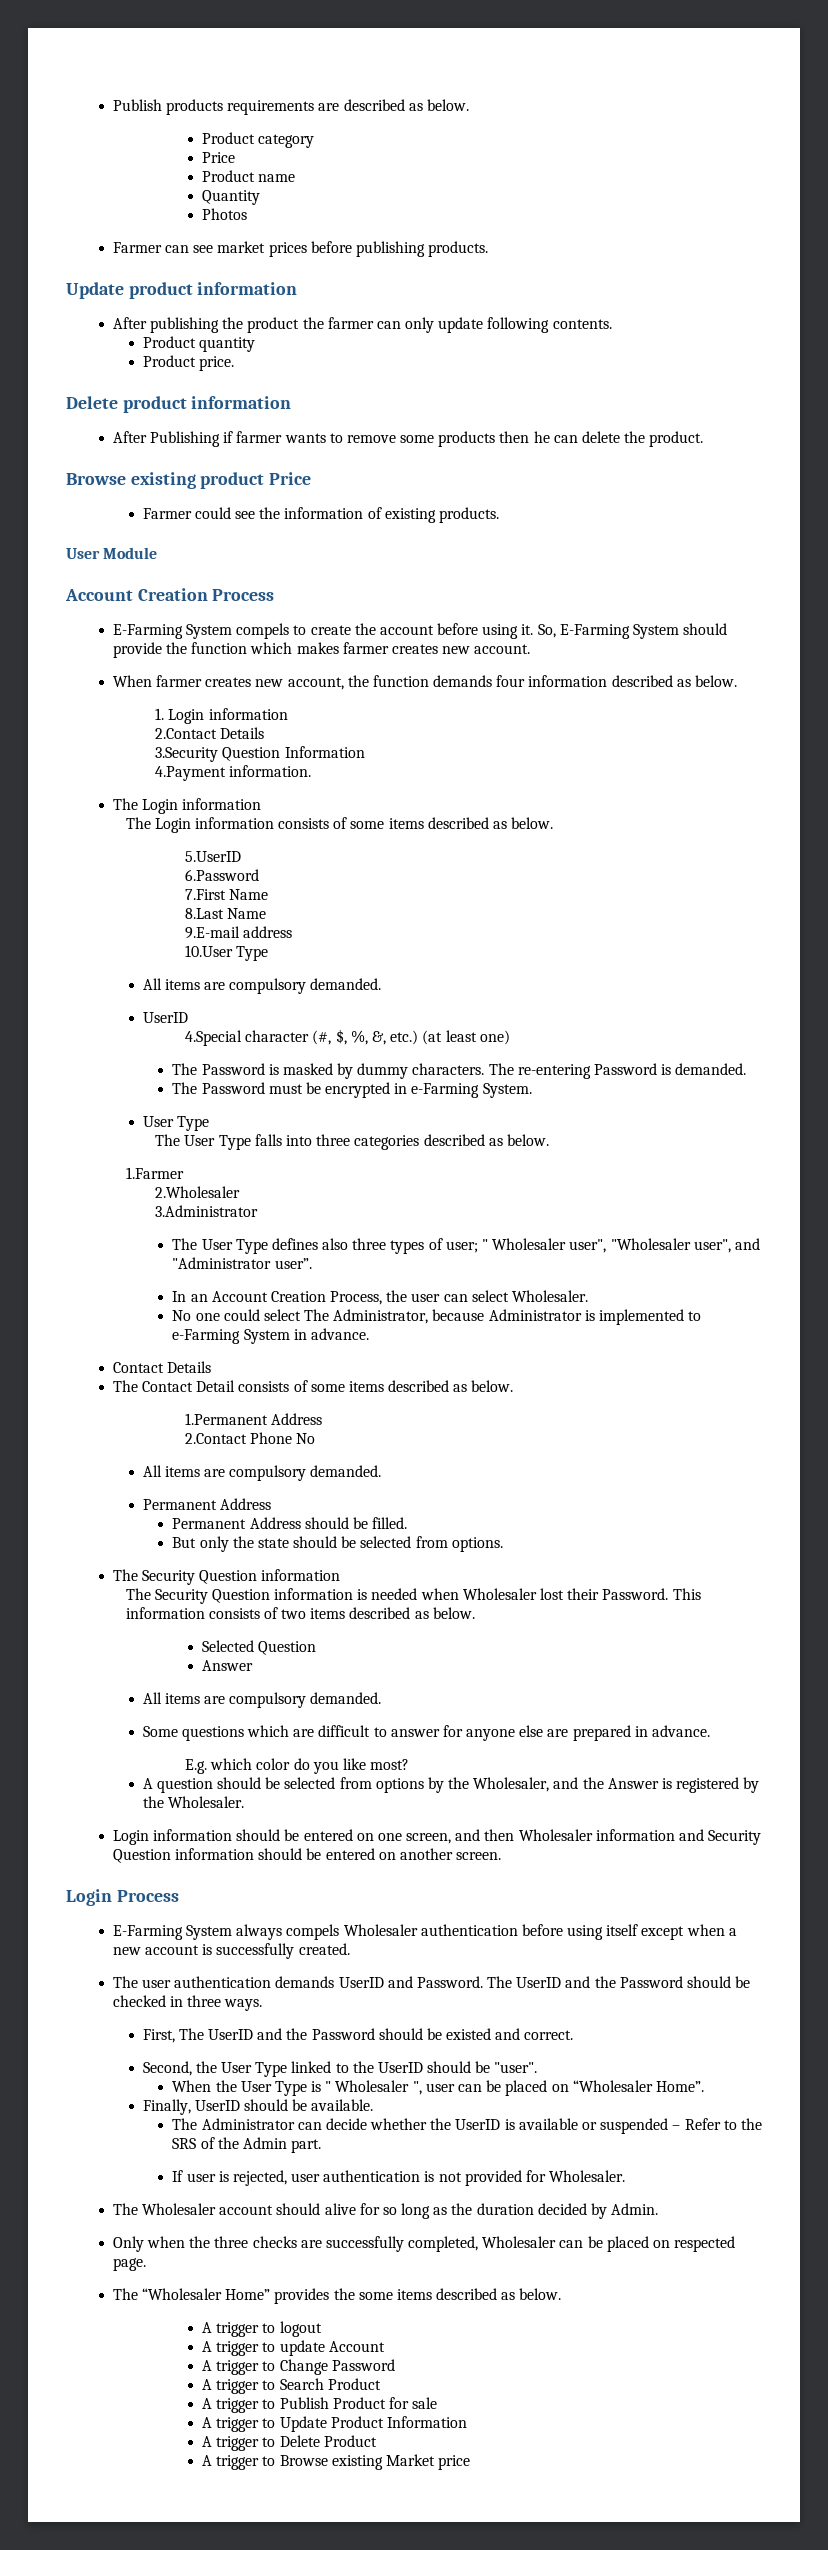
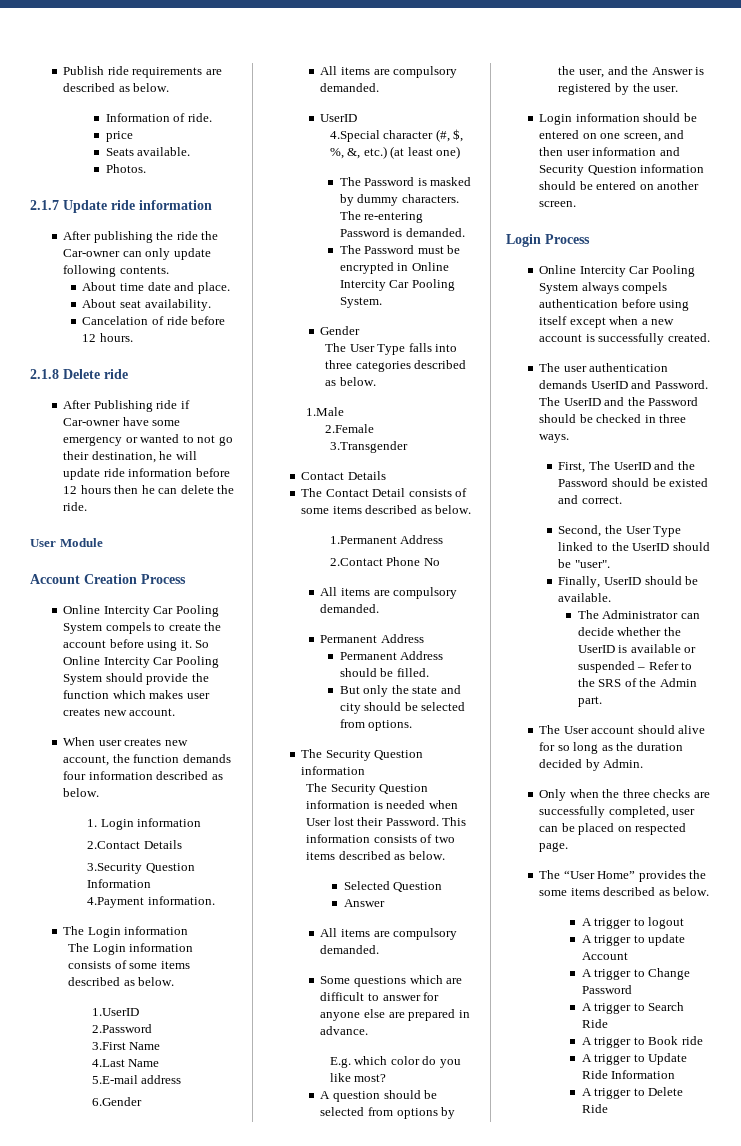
[112,99,223,115] Publish products -> [63,66,129,75] Publish ride
[202,132,315,148] [202,152,236,163] [202,170,296,182] [202,190,261,205] [202,208,248,220] [112,241,489,257] [66,282,193,299] Product category // Price // Product name // Quantity // Photos // Farmer can see market prices before publishing products. // Update product -> [105,113,212,122] [105,131,133,142] [105,147,191,156] [105,164,146,173] [30,200,135,213] Information of ride. // price // Seats available. // Photos. // 2.1.7 Update ride
[247,317,374,333] product the farmer -> [176,231,219,240] [63,249,121,257] ride the Car-owner
[142,336,255,352] [142,355,234,371] [66,396,292,413] [112,431,496,447] Product quantity // Product price. // Delete product information // After Publishing if farmer wants to remove some products -> [82,282,230,294] [82,299,211,311] [82,316,226,325] [82,333,133,342] [30,369,128,379] [63,400,190,412] [63,417,181,426] [63,434,233,446] [63,451,197,463] [63,468,230,480] [63,485,111,494] About time date and place. // About seat availability. // Cancelation of ride before 12 hours. // 2.1.8 Delete ride // After Publishing ride if Car-owner have some emergency or wanted to not go their destination, he will update ride information before 12 hours
[649,431,704,447] [66,472,312,489] [142,507,499,523] product. // Browse existing product Price // Farmer could see the information of existing products. -> [63,502,88,511] ride.
[112,624,183,639] E-Farming -> [63,605,219,617] Online Intercity Car Pooling
[537,624,630,639] So, E-Farming -> [195,640,210,648] [63,656,219,668] So Online Intercity Car Pooling
[342,642,389,654] farmer -> [186,693,210,699] user
[155,675,202,687] farmer -> [98,740,122,746] user
[185,851,242,862] [185,869,260,881] [185,889,269,900] [185,908,267,919] [185,926,241,939] 5.UserID // 6.Password // 7.First Name // 8.Last Name // 9.E-mail -> [91,1008,139,1016] [91,1024,152,1033] [91,1042,161,1050] [91,1059,160,1067] [91,1075,138,1084] 1.UserID // 2.Password // 3.First Name // 4.Last Name // 5.E-mail
[185,945,269,961] 10.User Type -> [91,1097,142,1106] 6.Gender
[411,1083,480,1098] e-Farming -> [411,262,449,271] [339,279,455,291] Online Intercity Car Pooling
[142,1116,209,1131] User Type -> [320,326,361,335] Gender
[125,1167,184,1179] [155,1186,241,1198] [155,1205,259,1217] [172,1238,760,1254] [172,1257,312,1269] [172,1290,589,1305] [172,1309,702,1325] [172,1328,369,1344] 1.Farmer // 2.Wholesaler // 3.Administrator // The User Type defines also three types of user; " Wholesaler user", "Wholesaler user", and "Administrator user”. // In an Account Creation Process, the user can select Wholesaler. // No one could select The Administrator, because Administrator is implemented to e-Farming System in advance. -> [306,407,345,416] [325,424,375,433] [329,441,408,453] 1.Male // 2.Female // 3.Transgender
(289, 1543) none -> [440,685,461,694] [339,703,361,714] and city
[462,1588,537,1600] Wholesaler -> [306,818,332,826] User
[473,1777,550,1792] Wholesaler, -> [578,69,604,78] user,
[167,1796,244,1808] Wholesaler. -> [653,86,679,92] user.
[518,1829,593,1841] Wholesaler -> [566,150,590,156] user
[112,1925,183,1940] E-Farming -> [539,265,695,277] Online Intercity Car Pooling
[343,1924,418,1936] Wholesaler -> (668, 288) none
[172,2080,704,2096] // When the User Type is " Wholesaler ", user can be placed on “Wholesaler Home”. -> (610, 564) none
[172,2170,626,2186] [112,2203,216,2215] // If user is rejected, user authentication is not provided for Wholesaler. // The Wholesaler -> [539,725,589,734] // The User
[482,2236,557,2248] Wholesaler -> [672,809,696,815] user
[141,2288,222,2300] “Wholesaler -> [563,870,595,879] “User
[327,2378,381,2390] [202,2397,438,2413] Product // A trigger to Publish Product for sale -> [581,1019,608,1028] [581,1036,703,1048] Ride // A trigger to Book ride
[330,2416,384,2428] Product -> [581,1070,608,1079] Ride
[323,2435,377,2447] [202,2454,471,2470] Product // A trigger to Browse existing Market price -> [581,1104,608,1113] Ride

